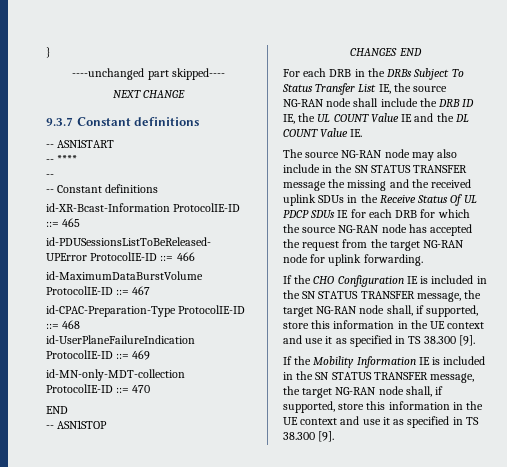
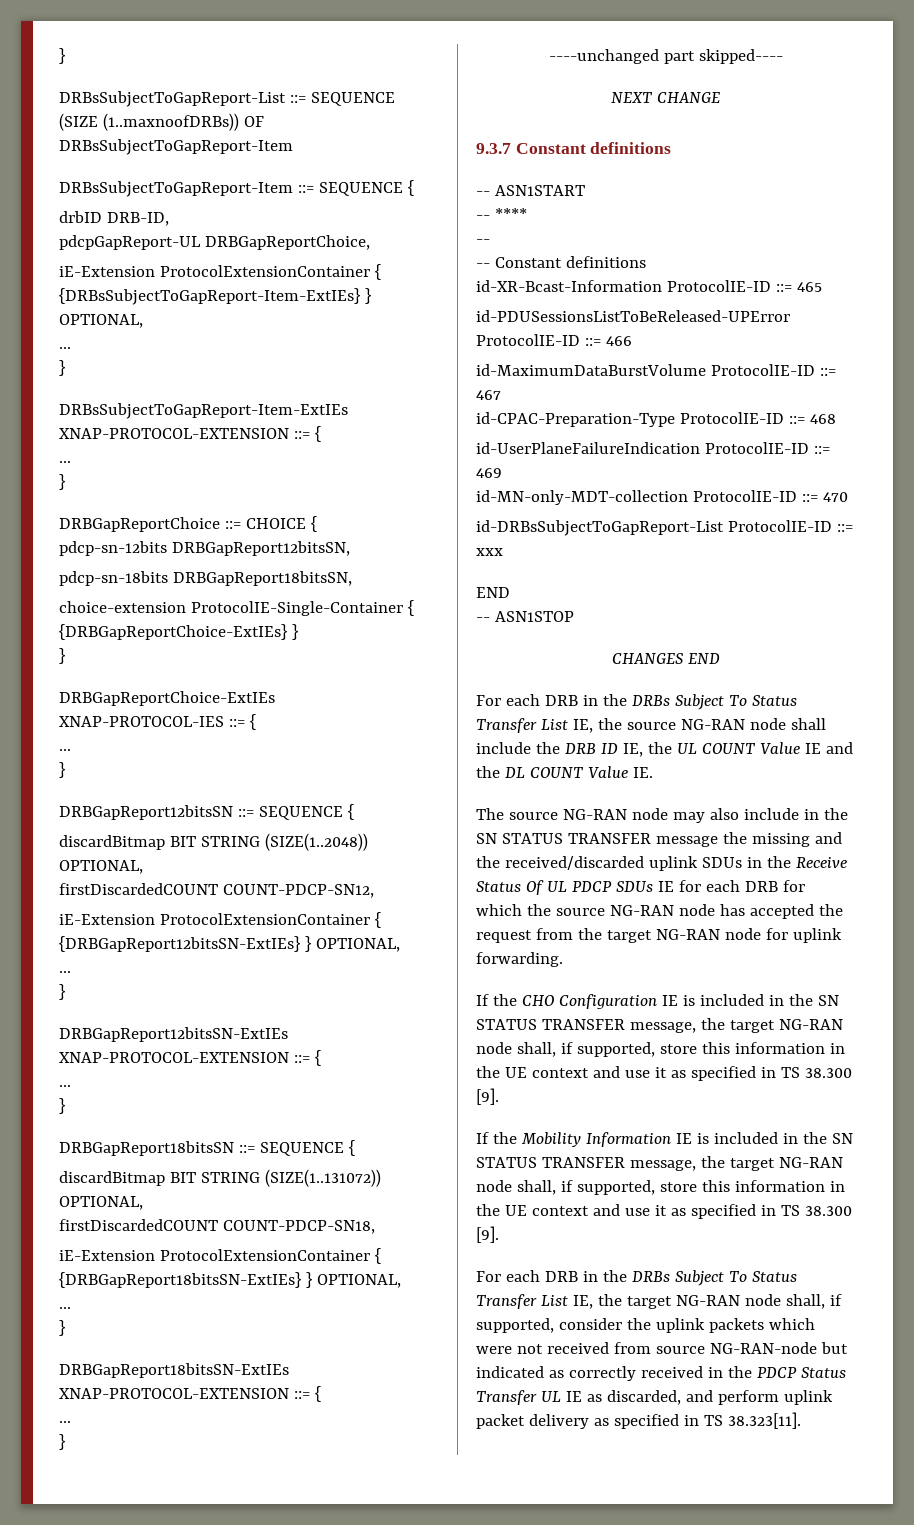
[46,47,51,58] } -> [59,48,65,64] [59,91,395,107] [59,113,264,131] [59,139,293,155] [59,180,414,197] [59,211,169,226] [59,235,370,250] [59,264,381,280] [59,288,371,305] [59,314,143,328] [59,347,71,349] [59,360,65,376] [59,403,348,419] [59,426,321,442] [59,461,71,463] [59,474,65,490] [59,516,317,532] [59,541,350,556] [59,571,352,586] [59,600,414,616] [59,624,298,640] [59,648,65,664] [59,691,275,706] [59,714,256,730] [59,749,71,751] [59,762,65,778] [59,804,354,820] [59,833,368,851] [59,860,143,874] [59,883,374,898] [59,912,381,928] [59,936,400,952] [59,971,71,973] [59,984,65,1000] [59,1027,288,1042] [59,1050,321,1066] [59,1085,71,1087] [59,1098,65,1114] [59,1140,355,1156] [59,1169,381,1187] [59,1196,143,1210] [59,1219,375,1234] [59,1248,381,1264] [59,1272,401,1288] [59,1307,71,1309] [59,1320,65,1336] [59,1363,289,1378] [59,1386,321,1402] [59,1421,71,1423] [59,1434,65,1450] } // DRBsSubjectToGapReport-List ::= SEQUENCE (SIZE (1..maxnoofDRBs)) OF DRBsSubjectToGapReport-Item // DRBsSubjectToGapReport-Item ::= SEQUENCE { // drbID DRB-ID, // pdcpGapReport-UL DRBGapReportChoice, // iE-Extension ProtocolExtensionContainer { {DRBsSubjectToGapReport-Item-ExtIEs} } OPTIONAL, // ... // } // DRBsSubjectToGapReport-Item-ExtIEs XNAP-PROTOCOL-EXTENSION ::= { // ... // } // DRBGapReportChoice ::= CHOICE { // pdcp-sn-12bits DRBGapReport12bitsSN, // pdcp-sn-18bits DRBGapReport18bitsSN, // choice-extension ProtocolIE-Single-Container { {DRBGapReportChoice-ExtIEs} } // } // DRBGapReportChoice-ExtIEs XNAP-PROTOCOL-IES ::= { // ... // } // DRBGapReport12bitsSN ::= SEQUENCE { // discardBitmap BIT STRING (SIZE(1..2048)) OPTIONAL, // firstDiscardedCOUNT COUNT-PDCP-SN12, // iE-Extension ProtocolExtensionContainer { {DRBGapReport12bitsSN-ExtIEs} } OPTIONAL, // ... // } // DRBGapReport12bitsSN-ExtIEs XNAP-PROTOCOL-EXTENSION ::= { // ... // } // DRBGapReport18bitsSN ::= SEQUENCE { // discardBitmap BIT STRING (SIZE(1..131072)) OPTIONAL, // firstDiscardedCOUNT COUNT-PDCP-SN18, // iE-Extension ProtocolExtensionContainer { {DRBGapReport18bitsSN-ExtIEs} } OPTIONAL, // ... // } // DRBGapReport18bitsSN-ExtIEs XNAP-PROTOCOL-EXTENSION ::= { // ... // }
(151, 389) none -> [476,520,853,536] [476,548,503,556] // id-DRBsSubjectToGapReport-List ProtocolIE-ID ::= xxx
[431,179,472,188] received -> [504,856,644,870] received/discarded
(335, 436) none -> [476,1270,797,1286] [476,1294,842,1309] [476,1318,815,1333] [476,1342,848,1354] [476,1366,846,1381] [476,1390,833,1405] [476,1412,801,1429] // For each DRB in the DRBs Subject To Status Transfer List IE, the target NG-RAN node shall, if supported, consider the uplink packets which were not received from source NG-RAN-node but indicated as correctly received in the PDCP Status Transfer UL IE as discarded, and perform uplink packet delivery as specified in TS 38.323[11].

